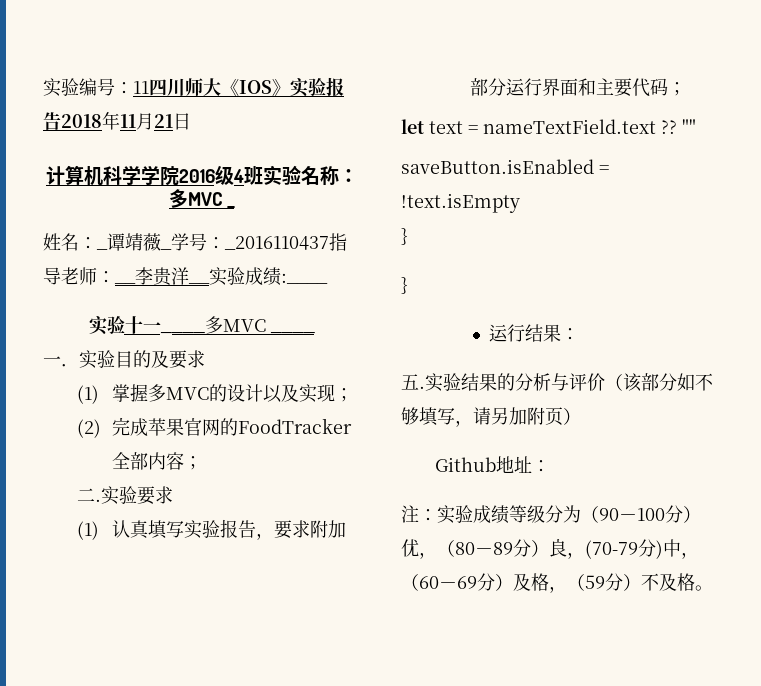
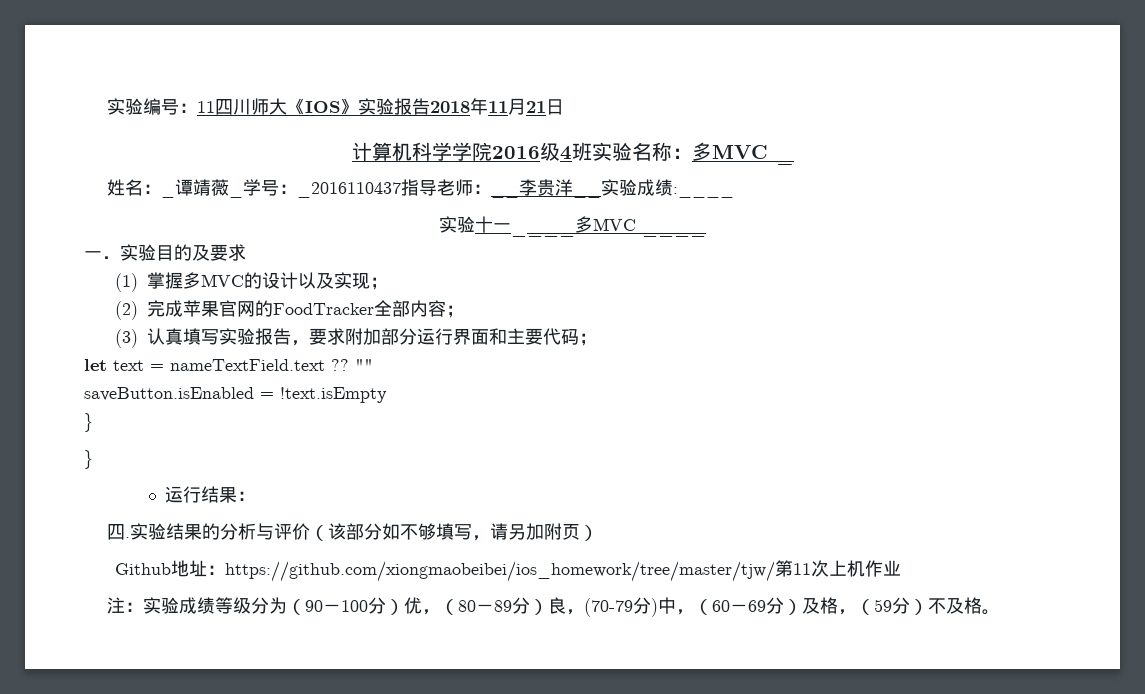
[77,486,174,505] [77,521,100,540] 二.实验要求 // (1) -> [114,329,138,348] (3)
[401,374,419,390] 五 -> [107,524,126,540] 四
(551, 466) none -> [224,560,901,582] https://github.com/xiongmaobeibei/ios_homework/tree/master/tjw/第11次上机作业

